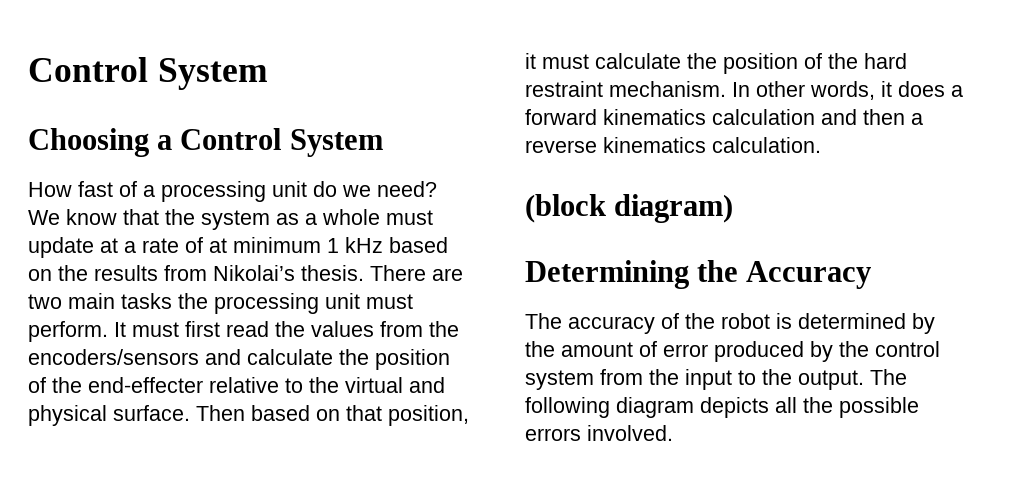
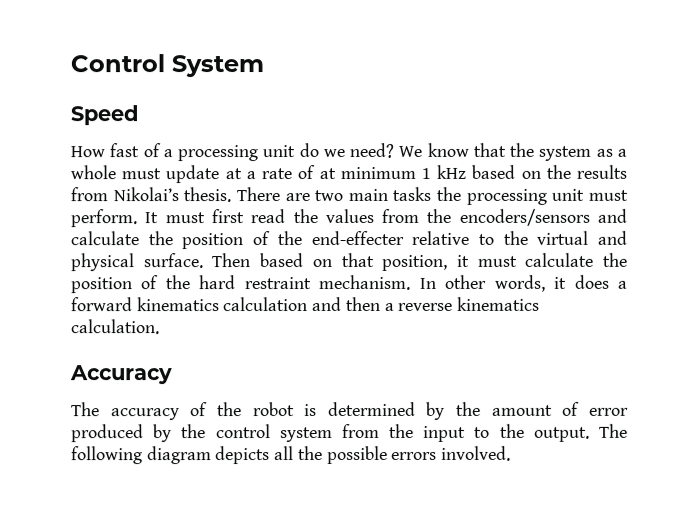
[28,57,268,90] [28,128,383,157] Control System // Choosing a Control System -> [70,54,264,78] [70,105,139,126] Control System // Speed
[525,194,734,223] [525,260,739,289] (block diagram) // Determining the -> (160, 327) none

